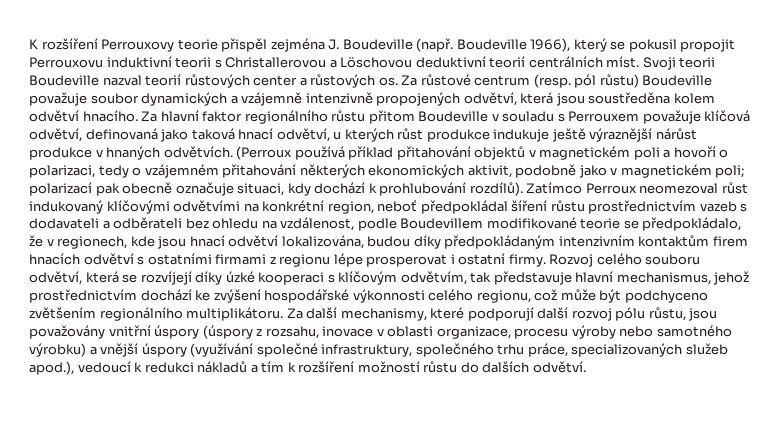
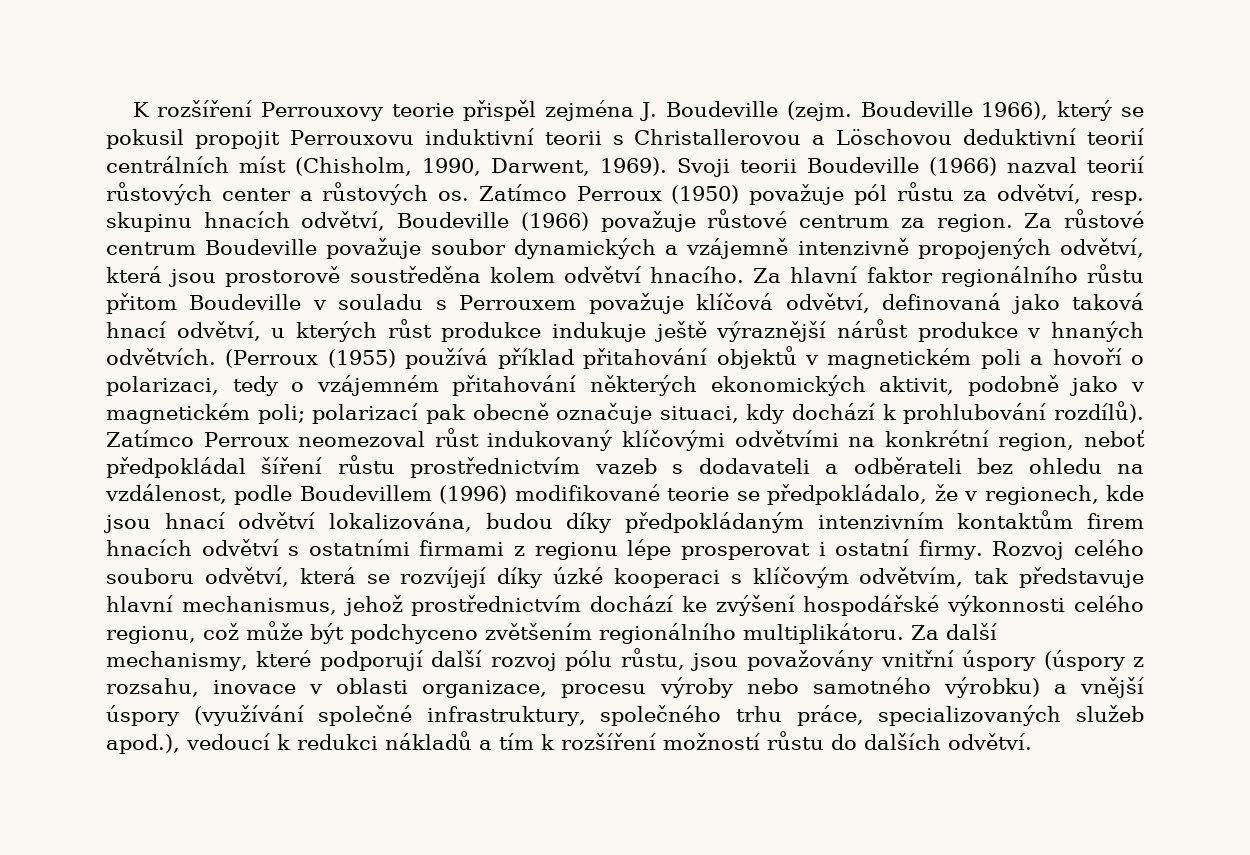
[416,38,454,52] (např. -> [786,101,852,121] (zejm.
[606,56,640,68] míst. -> [239,156,667,176] míst (Chisholm, 1990, Darwent, 1969).
(99, 80) none -> [929,157,997,176] (1966)
[401,74,639,88] Za růstové centrum (resp. pól růstu) -> [478,182,1145,205] [106,209,1145,232] [106,242,196,255] Zatímco Perroux (1950) považuje pól růstu za odvětví, resp. skupinu hnacích odvětví, Boudeville (1966) považuje růstové centrum za region. Za růstové centrum
(585, 99) none -> [225,266,341,287] prostorově
(293, 153) none -> [327,349,396,368] (1955)
(484, 223) none -> [439,485,508,504] (1996)

